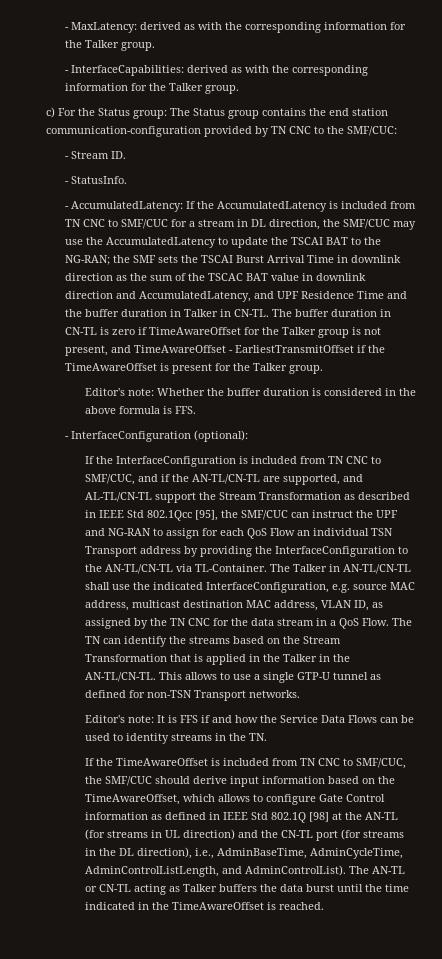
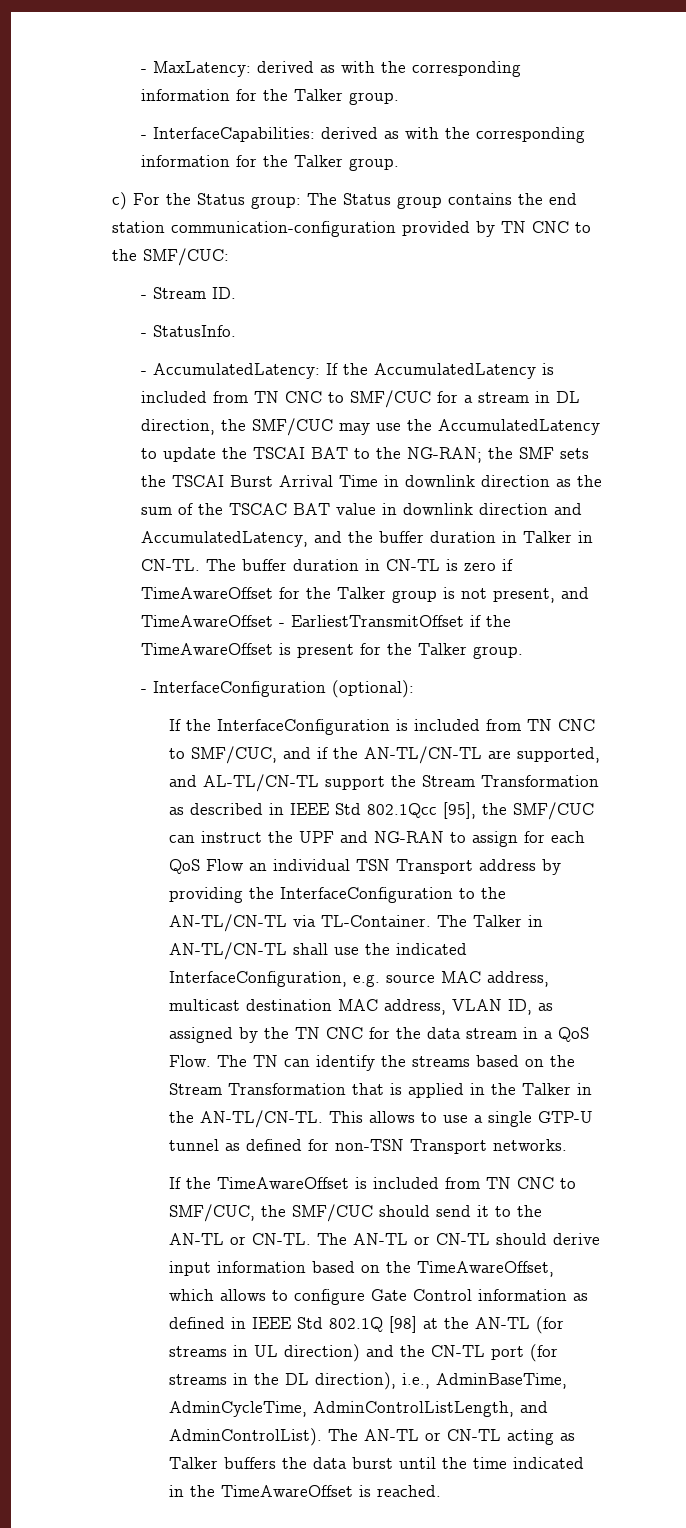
[277,291,408,299] UPF Residence Time and -> (342, 537) none
[84,388,416,396] [84,406,196,414] // Editor's note: Whether the buffer duration is considered in the above formula is FFS. -> (523, 652) none
[84,715,414,723] [84,733,267,744] // Editor's note: It is FFS if and how the Service Data Flows can be used to identity streams in the TN. -> (568, 1145) none
(190, 780) none -> [436,1205,543,1217] [169,1233,548,1245] send it to the AN-TL or CN-TL. The AN-TL or CN-TL should

